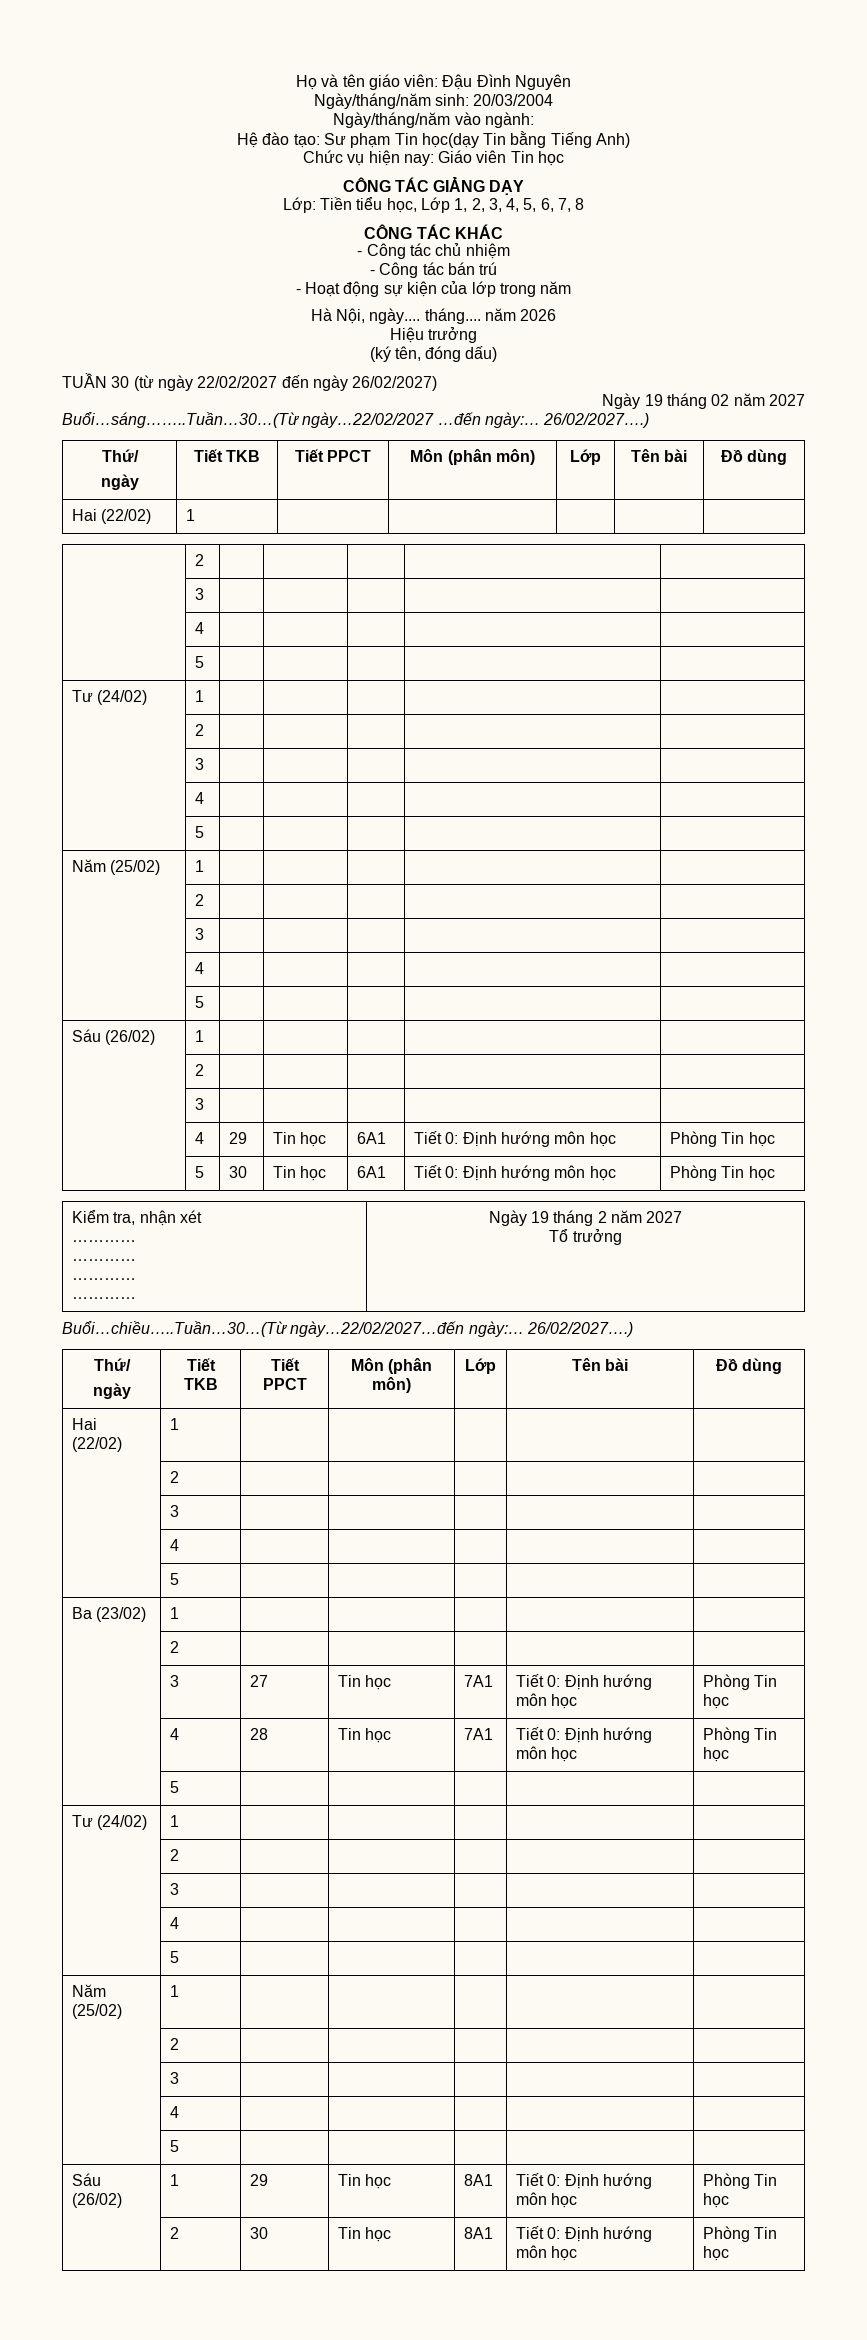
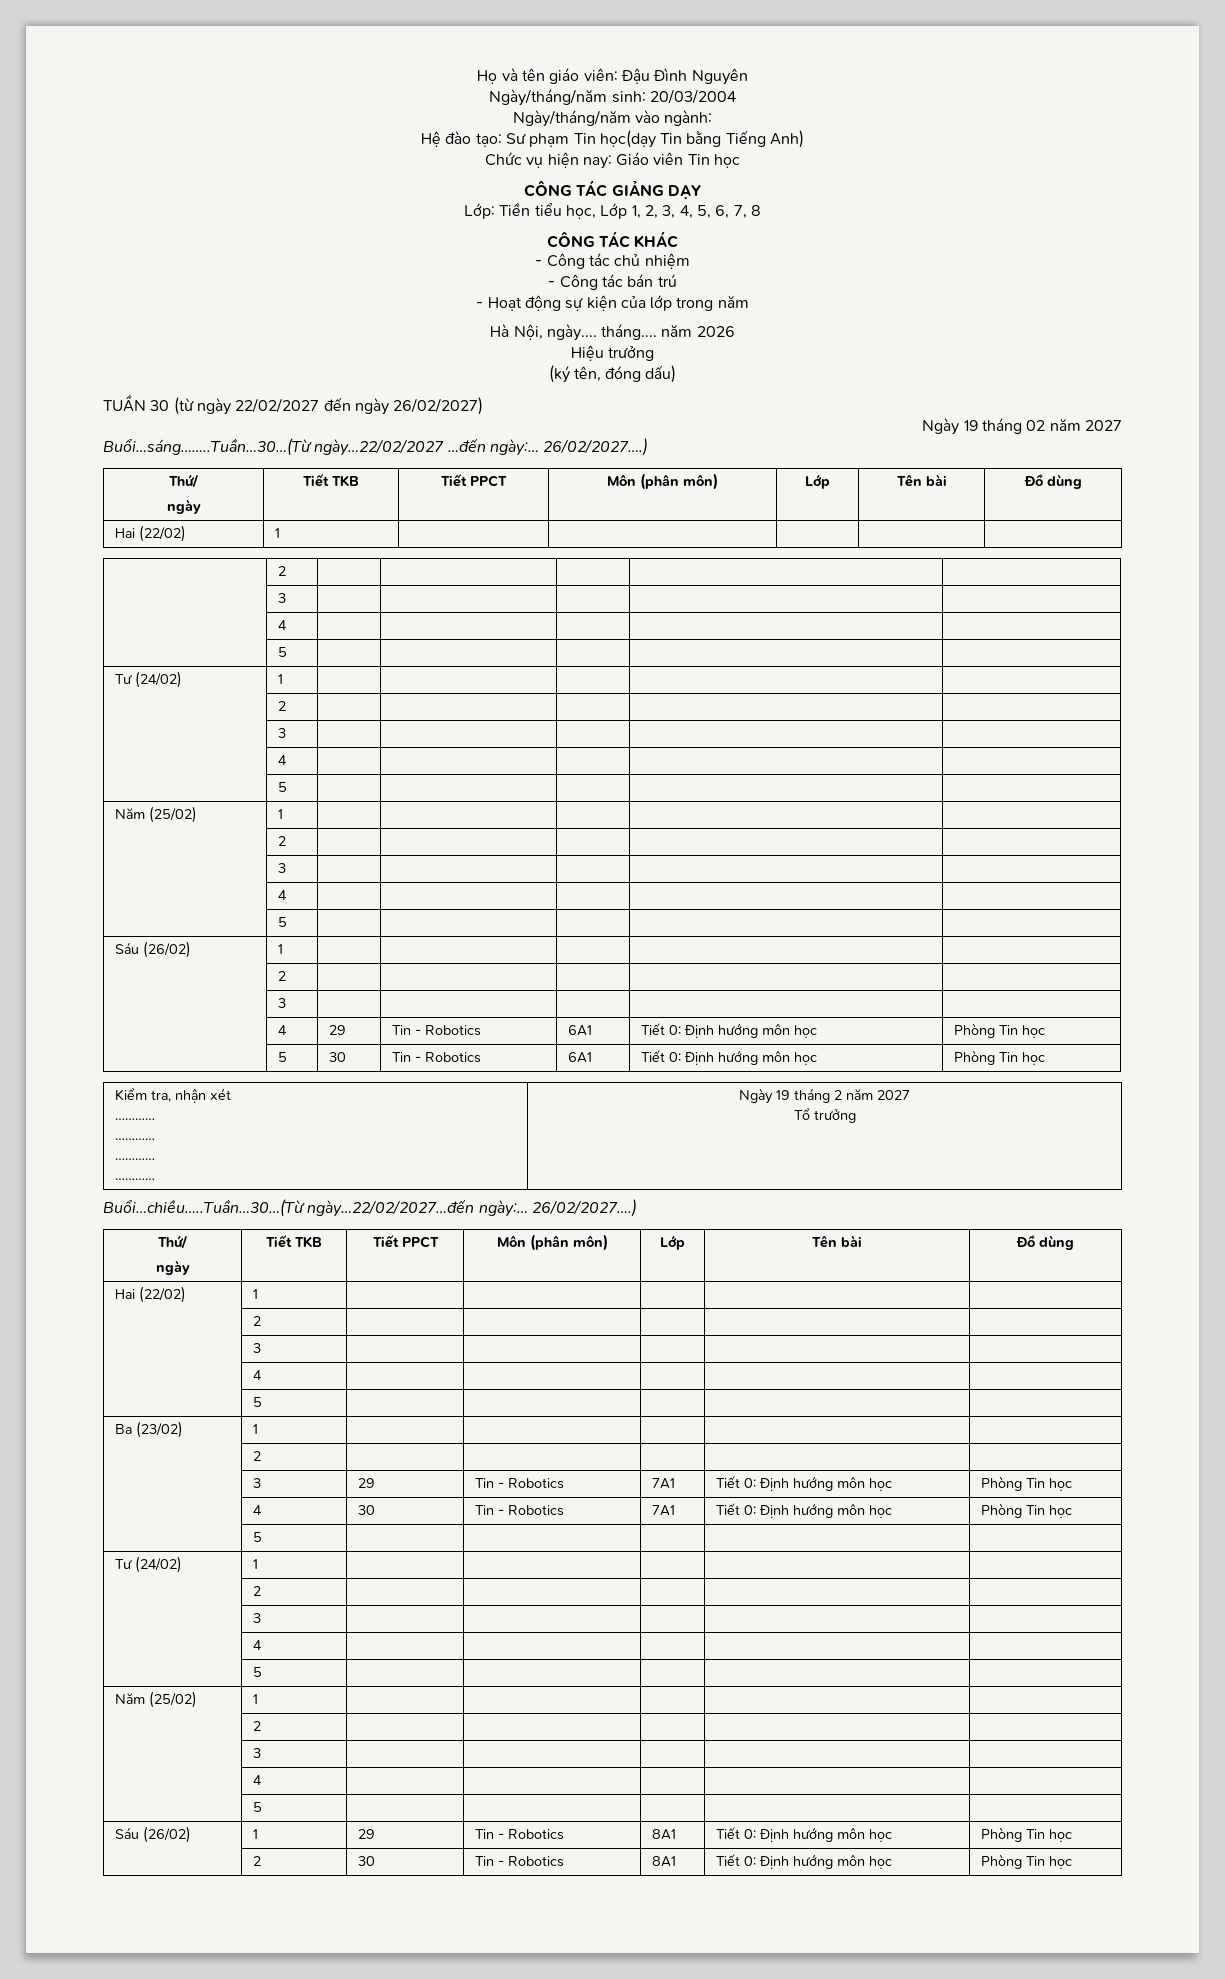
[300,1132,327,1147] học -> [414,1025,481,1036] - Robotics
[300,1166,327,1181] học -> [414,1052,481,1063] - Robotics
[250,1675,269,1687] [338,1675,392,1690] 27 | Tin học -> [357,1478,375,1488] [474,1478,564,1489] 29 | Tin - Robotics
[250,1728,269,1740] [338,1728,392,1743] 28 | Tin học -> [357,1505,375,1515] [474,1505,564,1516] 30 | Tin - Robotics
[365,2174,392,2189] học -> [497,1829,564,1840] - Robotics
[365,2227,392,2242] học -> [497,1856,564,1867] - Robotics

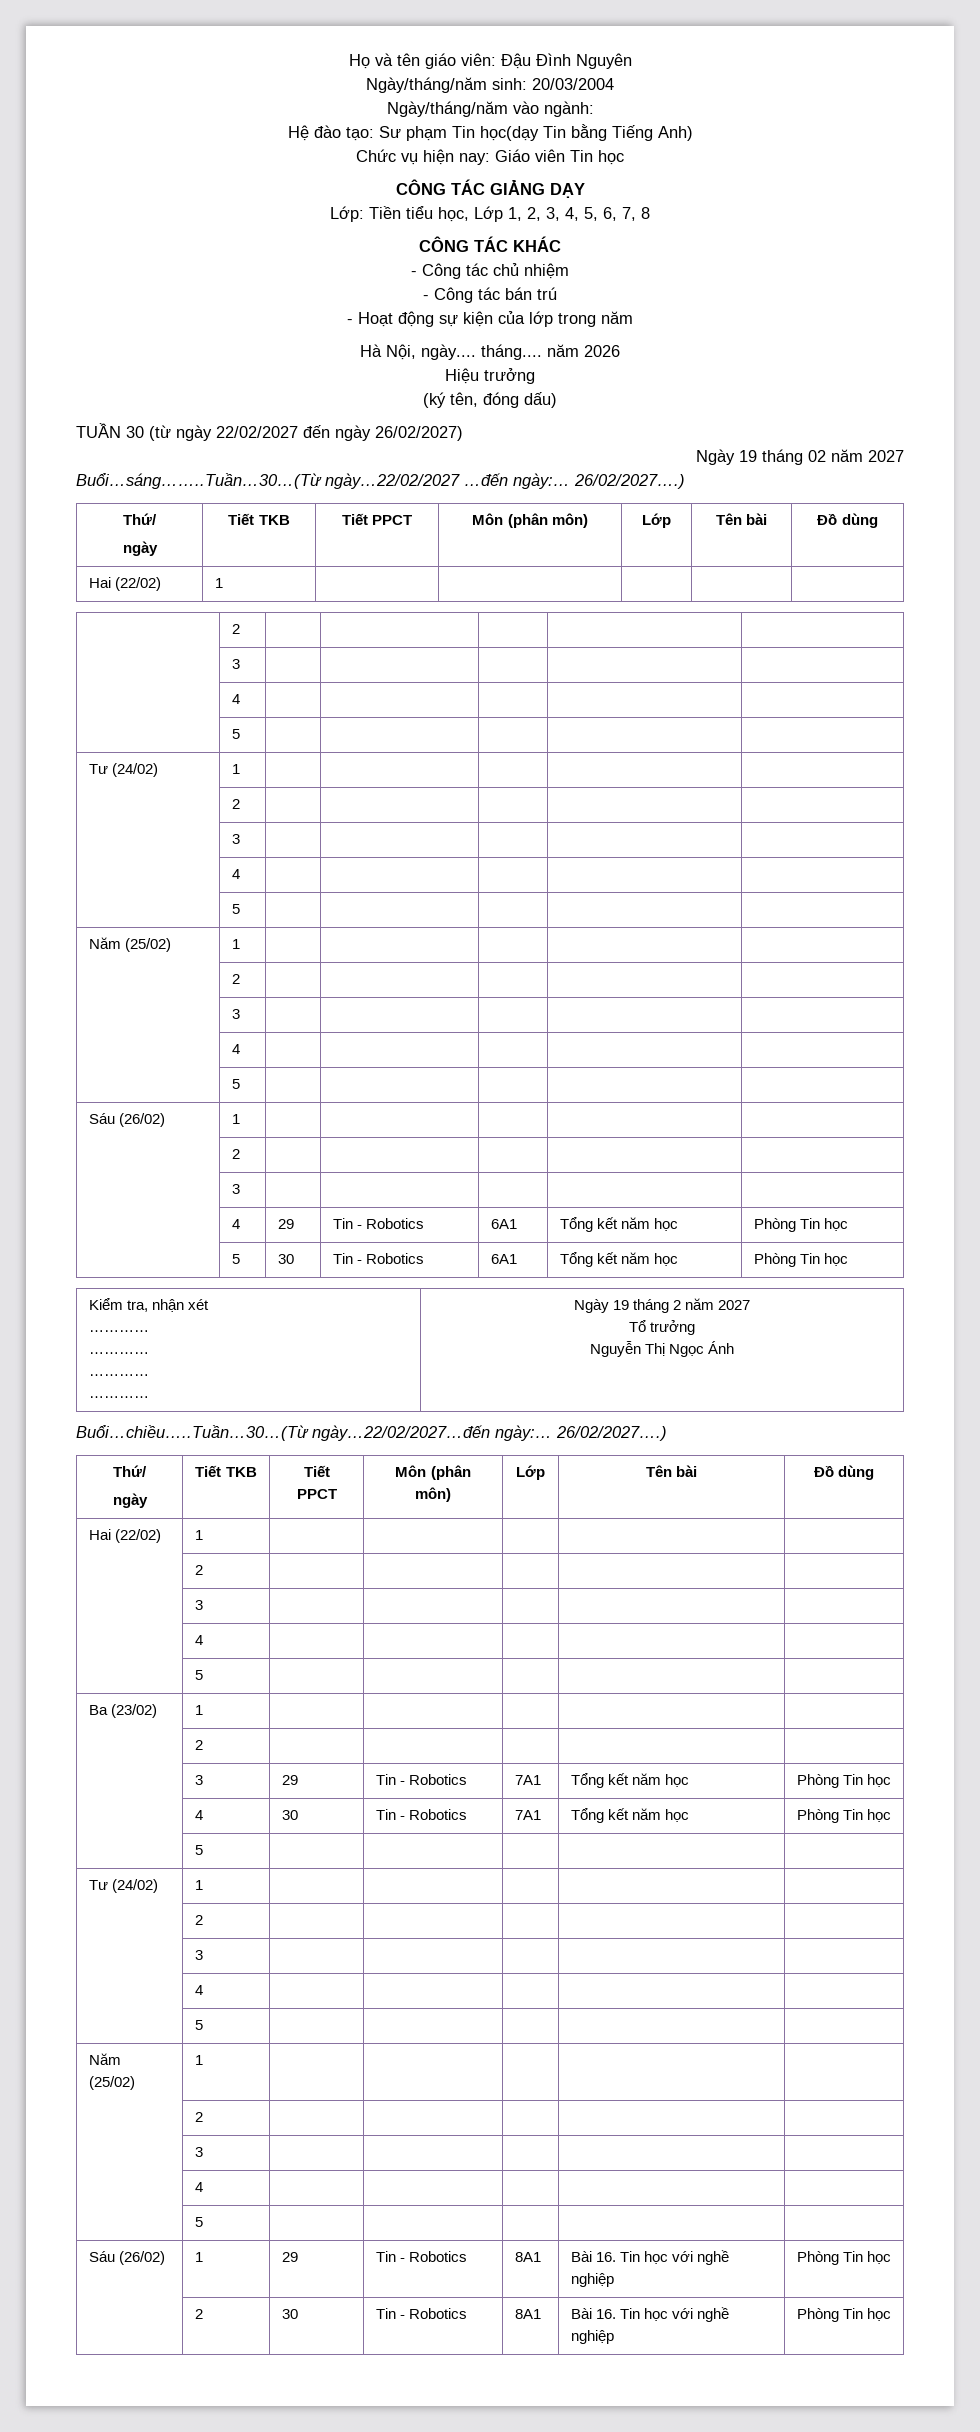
[640,1023,790,1038] Tiết 0: Định hướng môn -> [559,1217,650,1232] Tổng kết năm
[640,1050,790,1065] Tiết 0: Định hướng môn -> [559,1252,650,1267] Tổng kết năm
(856, 1116) none -> [589,1341,735,1357] // Nguyễn Thị Ngọc Ánh
[715,1476,865,1491] Tiết 0: Định hướng môn -> [570,1773,661,1788] Tổng kết năm
[715,1503,865,1518] Tiết 0: Định hướng môn -> [570,1808,661,1823] Tổng kết năm
[715,1827,892,1842] Tiết 0: Định hướng môn học -> [570,2250,730,2265] [570,2273,614,2287] Bài 16. Tin học với nghề nghiệp
[715,1854,892,1869] Tiết 0: Định hướng môn học -> [570,2307,730,2322] [570,2330,614,2344] Bài 16. Tin học với nghề nghiệp

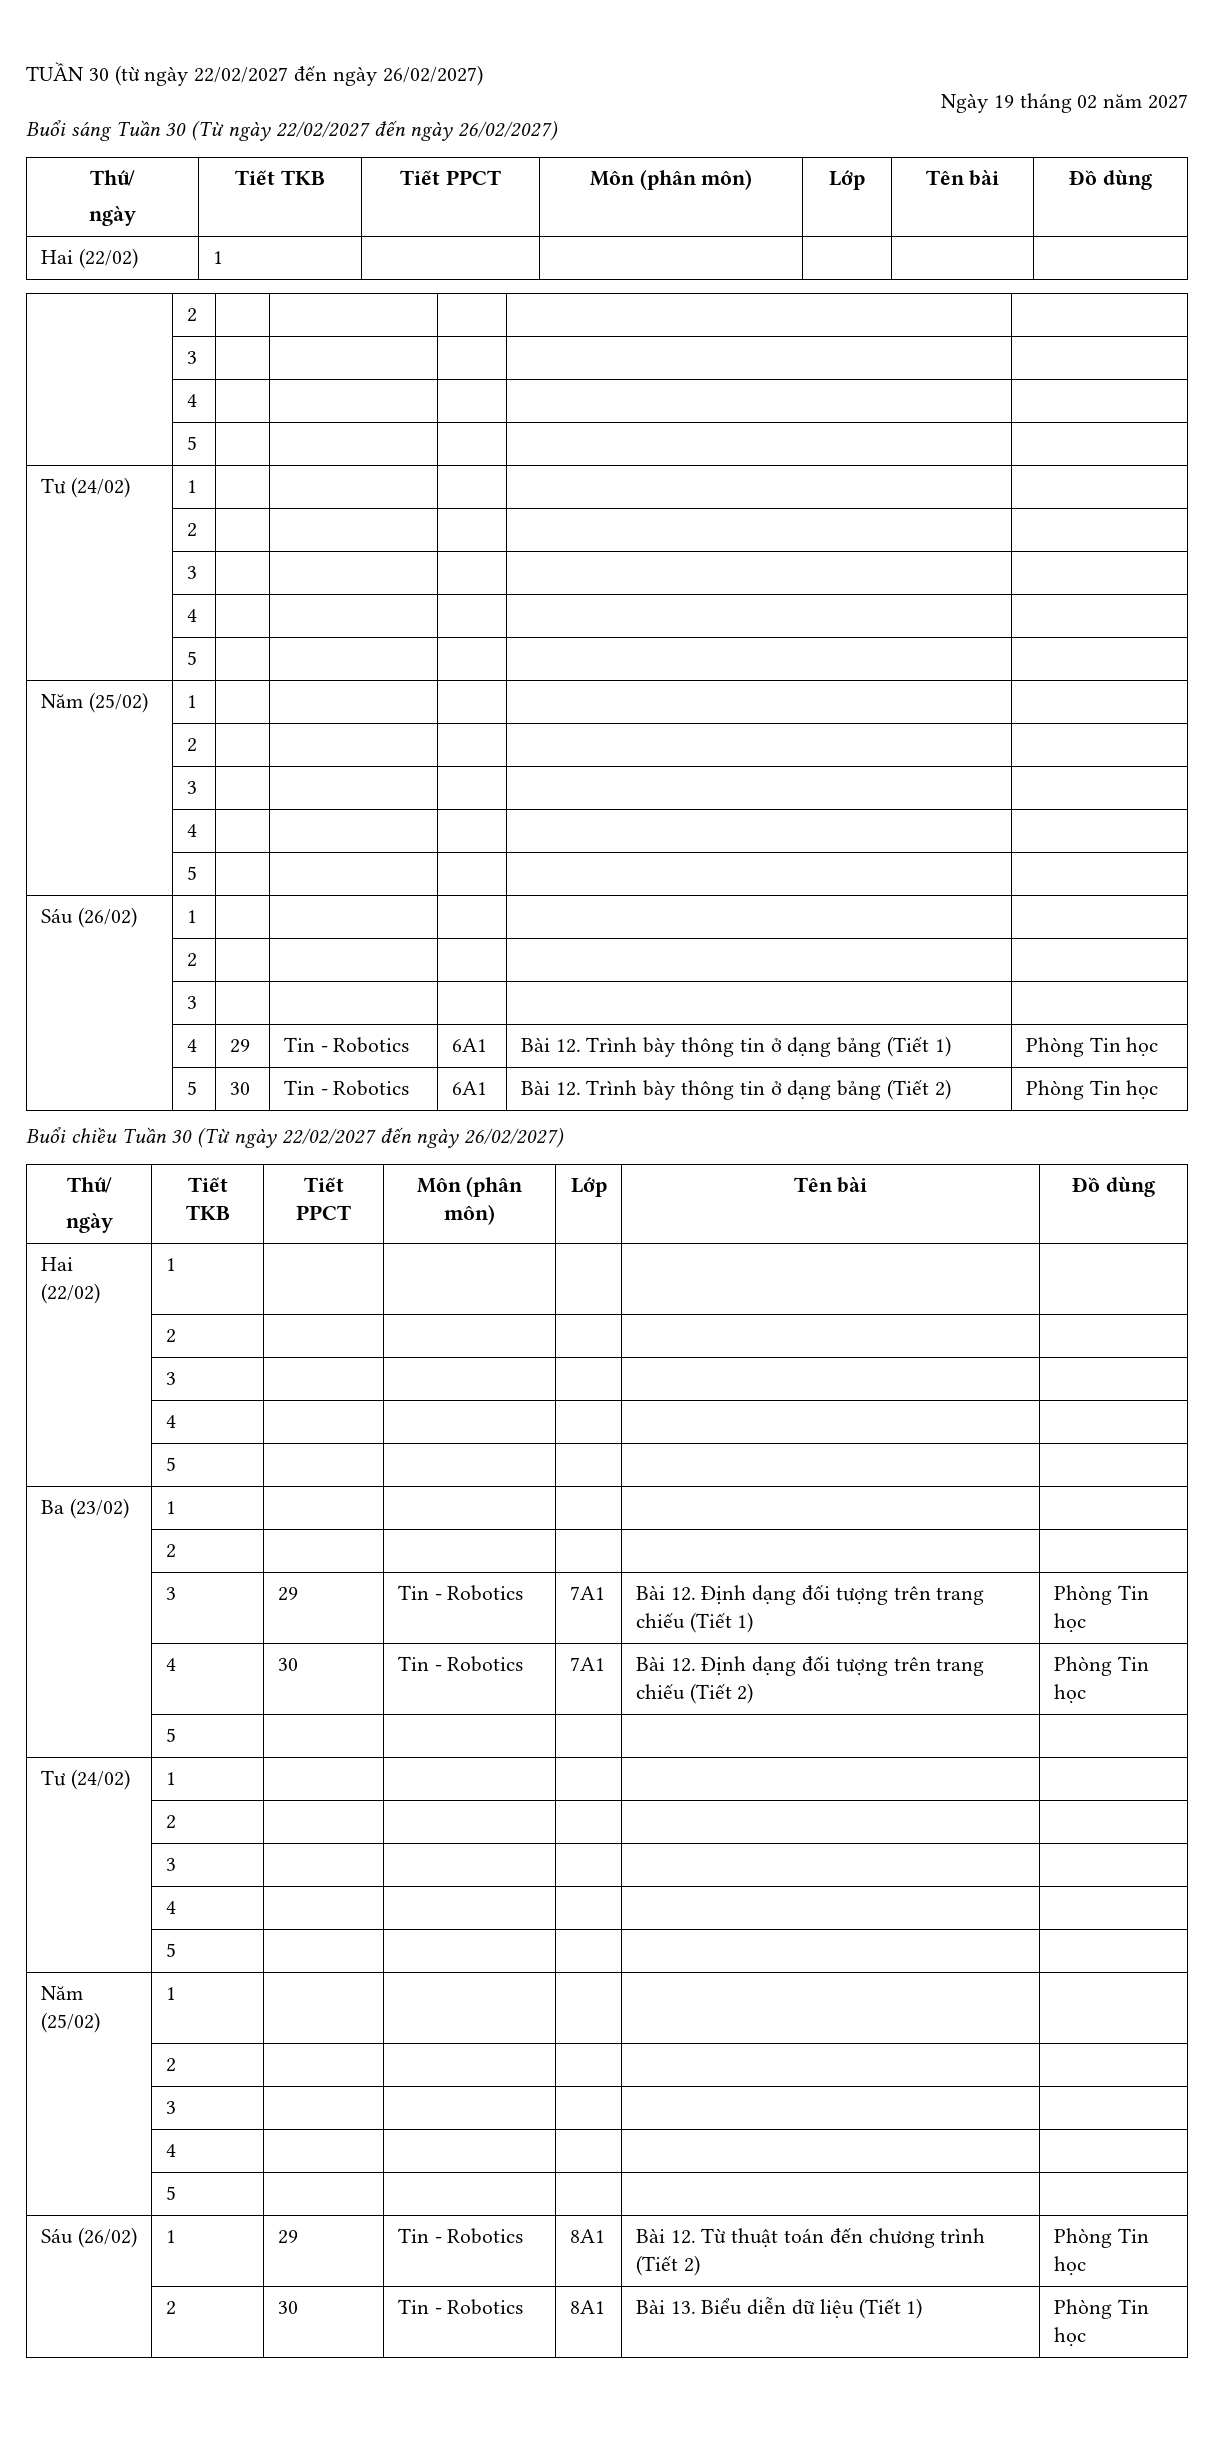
[348,53,632,69] [366,77,614,93] [386,101,594,117] [287,124,693,141] [356,149,624,165] [395,179,585,198] [330,206,650,222] [419,236,561,252] [411,263,569,279] [423,287,557,303] [347,311,633,327] [360,344,620,360] [445,368,535,384] [423,392,557,408] Họ và tên giáo viên: Đậu Đình Nguyên // Ngày/tháng/năm sinh: 20/03/2004 // Ngày/tháng/năm vào ngành: // Hệ đào tạo: Sư phạm Tin học(dạy Tin bằng Tiếng Anh) // Chức vụ hiện nay: Giáo viên Tin học // CÔNG TÁC GIẢNG DẠY // Lớp: Tiền tiểu học, Lớp 1, 2, 3, 4, 5, 6, 7, 8 // CÔNG TÁC KHÁC // - Công tác chủ nhiệm // - Công tác bán trú // - Hoạt động sự kiện của lớp trong năm // Hà Nội, ngày.... tháng.... năm 2026 // Hiệu trưởng // (ký tên, đóng dấu) // -> (26, 71) none
[76,473,685,489] Buổi…sáng……..Tuần…30…(Từ ngày…22/02/2027 …đến ngày:… 26/02/2027….) -> [26,120,559,141] Buổi sáng Tuần 30 (Từ ngày 22/02/2027 đến ngày 26/02/2027)
[559,1217,678,1232] Tổng kết năm học -> [520,1036,951,1057] Bài 12. Trình bày thông tin ở dạng bảng (Tiết 1)
[559,1252,678,1267] [753,1253,848,1267] [88,1298,209,1312] [88,1330,149,1332] [88,1352,149,1354] [88,1374,149,1376] [88,1396,149,1398] [573,1298,751,1313] [628,1320,696,1335] [589,1341,735,1357] [76,1425,667,1441] Tổng kết năm học | Phòng Tin học // Kiểm tra, nhận xét // ………… // ………… // ………… // ………… | Ngày 19 tháng 2 năm 2027 // Tổ trưởng // Nguyễn Thị Ngọc Ánh // Buổi…chiều…..Tuần…30…(Từ ngày…22/02/2027…đến ngày:… 26/02/2027….) -> [520,1079,951,1100] [1025,1080,1159,1100] [26,1127,565,1148] Bài 12. Trình bày thông tin ở dạng bảng (Tiết 2) | Phòng Tin học // Buổi chiều Tuần 30 (Từ ngày 22/02/2027 đến ngày 26/02/2027)
[570,1773,689,1788] Tổng kết năm học -> [635,1585,985,1605] [635,1612,754,1633] Bài 12. Định dạng đối tượng trên trang chiếu (Tiết 1)
[570,1808,689,1823] Tổng kết năm học -> [635,1656,985,1676] [635,1683,754,1704] Bài 12. Định dạng đối tượng trên trang chiếu (Tiết 2)
[595,2250,730,2265] [570,2273,614,2287] 16. Tin học với nghề nghiệp -> [670,2228,986,2248] [635,2255,700,2276] 12. Từ thuật toán đến chương trình (Tiết 2)
[595,2307,730,2322] [570,2330,614,2344] 16. Tin học với nghề nghiệp -> [670,2297,923,2319] 13. Biểu diễn dữ liệu (Tiết 1)

